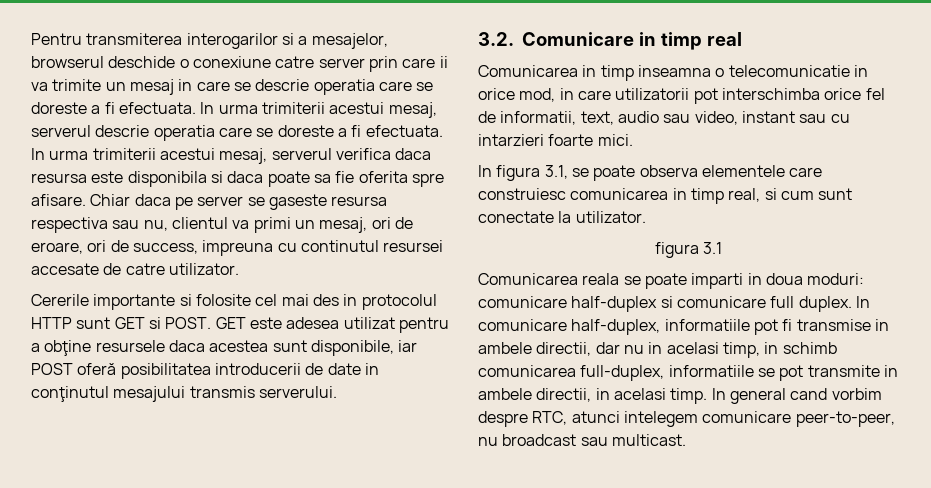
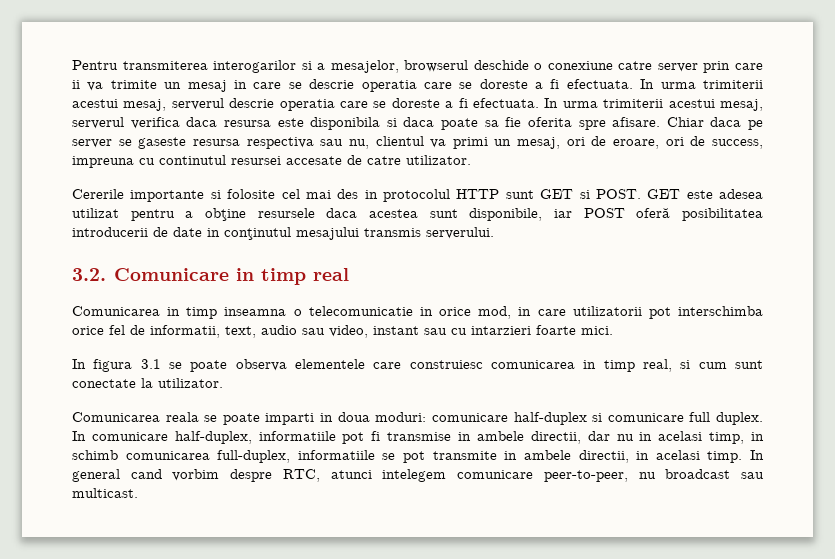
[544,165,568,179] 3.1, -> [140,359,161,369] 3.1
[654,242,723,258] // figura 3.1 -> (223, 383) none

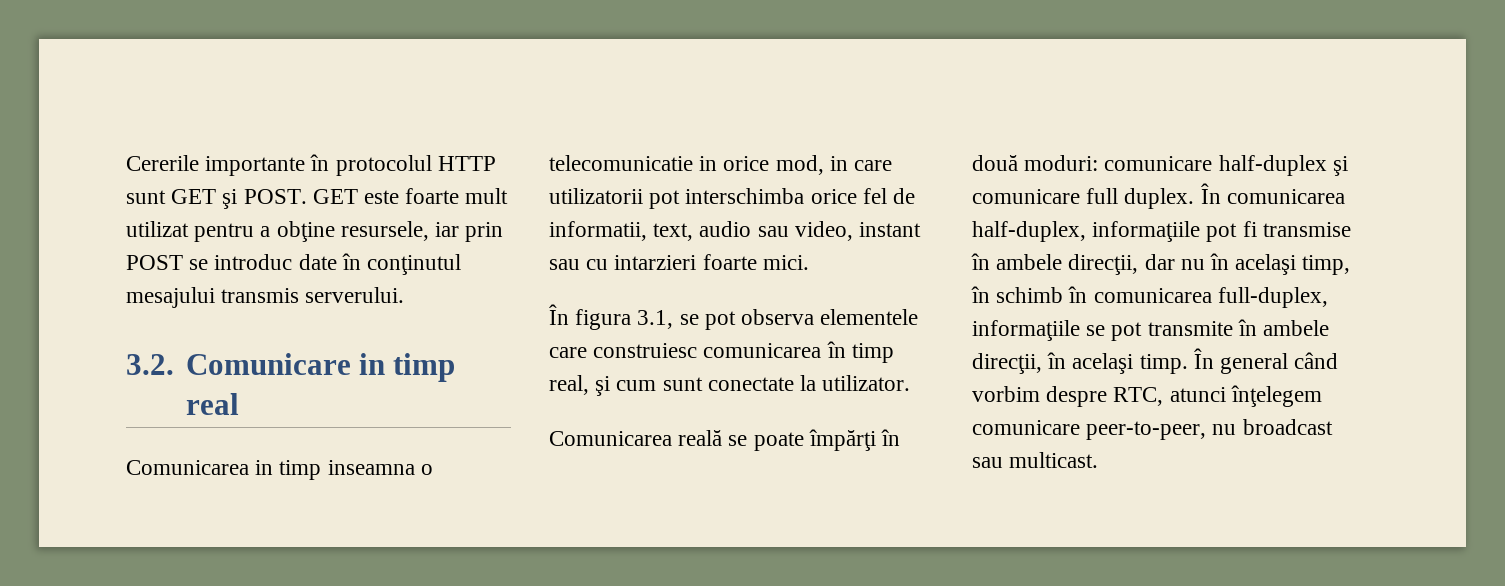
[72,60,764,73] [72,79,764,92] [72,98,763,111] [72,117,763,130] [72,136,763,149] [72,155,471,168] [72,189,378,202] Pentru transmiterea interogarilor si a mesajelor, browserul deschide o conexiune catre server prin care ii va trimite un mesaj in care se descrie operatia care se doreste a fi efectuata. In urma trimiterii acestui mesaj, serverul descrie operatia care se doreste a fi efectuata. In urma trimiterii acestui mesaj, serverul verifica daca resursa este disponibila si daca poate sa fie oferita spre afisare. Chiar daca pe server se gaseste resursa respectiva sau nu, clientul va primi un mesaj, ori de eroare, ori de success, impreuna cu continutul resursei accesate de catre utilizator. // Cererile importante si folosite cel mai des in -> [126,154,330,176] Cererile importante în
[579,190,590,199] si -> [222,189,238,209] şi
[719,189,763,199] adesea -> [405,188,509,204] foarte mult
[257,208,763,221] [72,227,220,237] resursele daca acestea sunt disponibile, iar POST oferă posibilitatea introducerii de date in -> [340,221,504,242] [126,253,361,270] resursele, iar prin POST se introduc date în
[72,359,228,372] In figura 3.1 se poate -> [549,304,736,330] În figura 3.1, se pot
[583,360,597,369] in -> [826,341,846,358] în
[680,360,691,369] si -> [595,376,611,396] şi
[165,412,370,425] reala se poate imparti in doua -> [678,429,901,451] [972,155,1018,171] reală se poate împărţi în două
[592,413,603,422] si -> [1332,156,1348,176] şi
[72,431,765,444] [72,450,118,460] In comunicare half-duplex, informatiile pot fi transmise in ambele directii, dar nu in acelasi timp, in schimb -> [1200,183,1345,204] [972,221,1351,242] [971,253,1351,275] [971,286,1088,303] În comunicarea half-duplex, informaţiile pot fi transmise în ambele direcţii, dar nu în acelaşi timp, în schimb în
[297,450,375,460] informatiile -> [972,320,1080,341] informaţiile
[504,450,765,463] [72,469,162,482] in ambele directii, in acelasi timp. In general cand -> [1237,319,1330,336] [972,348,1339,374] în ambele direcţii, în acelaşi timp. În general când
[382,469,447,482] intelegem -> [1230,385,1322,407] înţelegem

